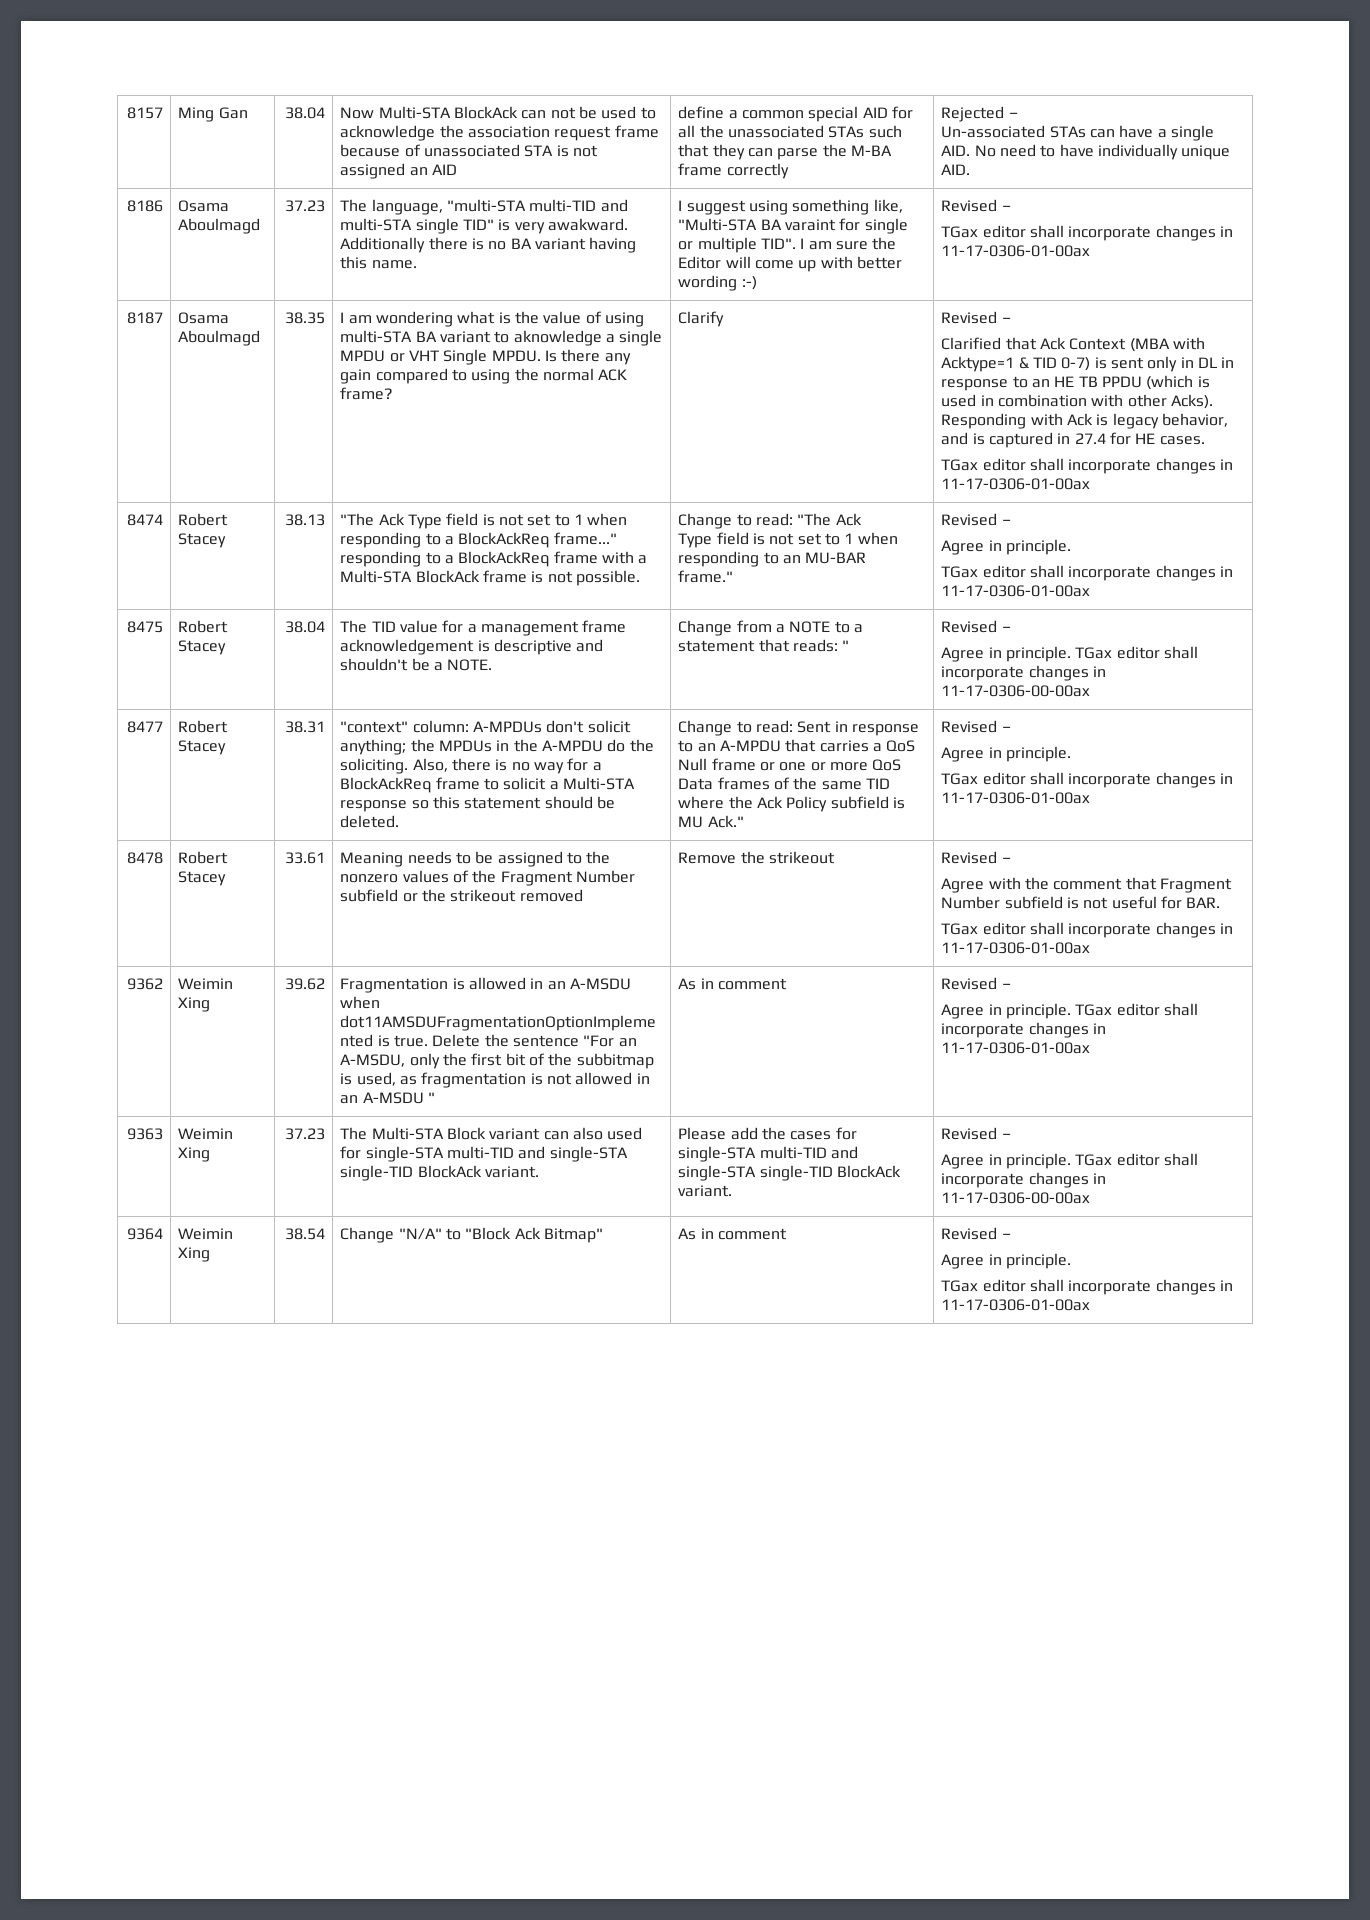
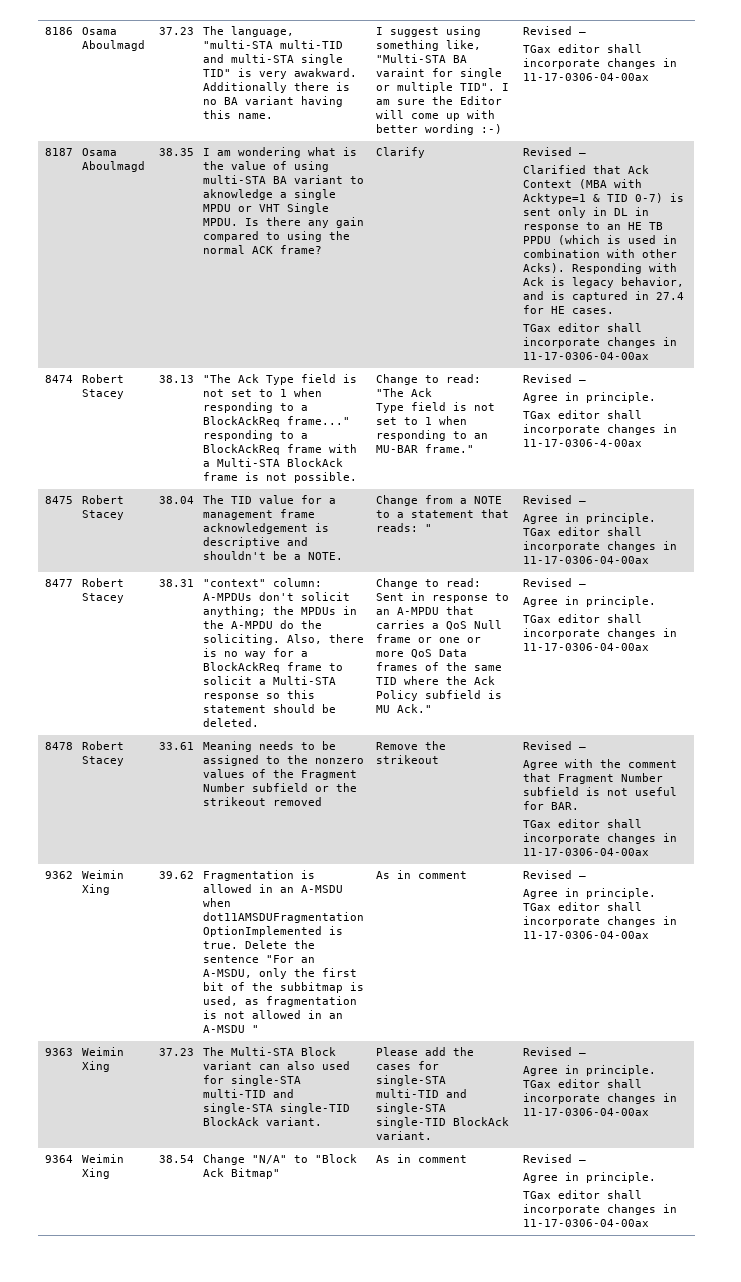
[126,107,163,119] [178,107,248,122] [284,107,325,119] [340,106,656,119] [340,125,659,141] [340,144,599,157] [340,163,458,179] [678,106,914,122] [678,125,902,138] [678,144,893,160] [678,163,789,179] [941,106,1018,122] [941,125,1215,141] [941,144,1231,160] [941,164,971,175] 8157 | Ming Gan | 38.04 | Now Multi-STA BlockAck can not be used to acknowledge the association request frame because of unassociated STA is not assigned an AID | define a common special AID for all the unassociated STAs such that they can parse the M-BA frame correctly | Rejected – // Un-associated STAs can have a single AID. No need to have individually unique AID. // -> (44, 31) none
[941,245,1091,257] 11-17-0306-01-00ax -> [523,73,650,81] 11-17-0306-04-00ax
[941,478,1091,490] 11-17-0306-01-00ax -> [523,352,650,360] 11-17-0306-04-00ax
[941,585,1091,597] 11-17-0306-01-00ax -> [523,439,643,447] 11-17-0306-4-00ax
[941,685,1091,697] 11-17-0306-00-00ax -> [523,556,650,564] 11-17-0306-04-00ax
[941,792,1091,804] 11-17-0306-01-00ax -> [523,643,650,651] 11-17-0306-04-00ax
[941,942,1091,954] 11-17-0306-01-00ax -> [523,848,650,856] 11-17-0306-04-00ax
[941,1042,1091,1054] 11-17-0306-01-00ax -> [523,931,650,939] 11-17-0306-04-00ax
[941,1192,1091,1204] 11-17-0306-00-00ax -> [523,1108,650,1116] 11-17-0306-04-00ax
[941,1299,1091,1311] 11-17-0306-01-00ax -> [523,1219,650,1227] 11-17-0306-04-00ax

